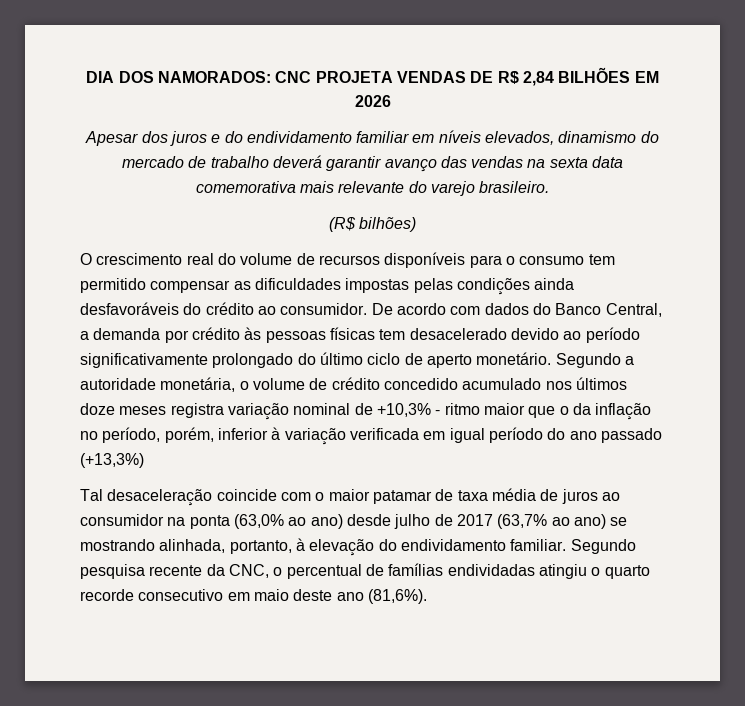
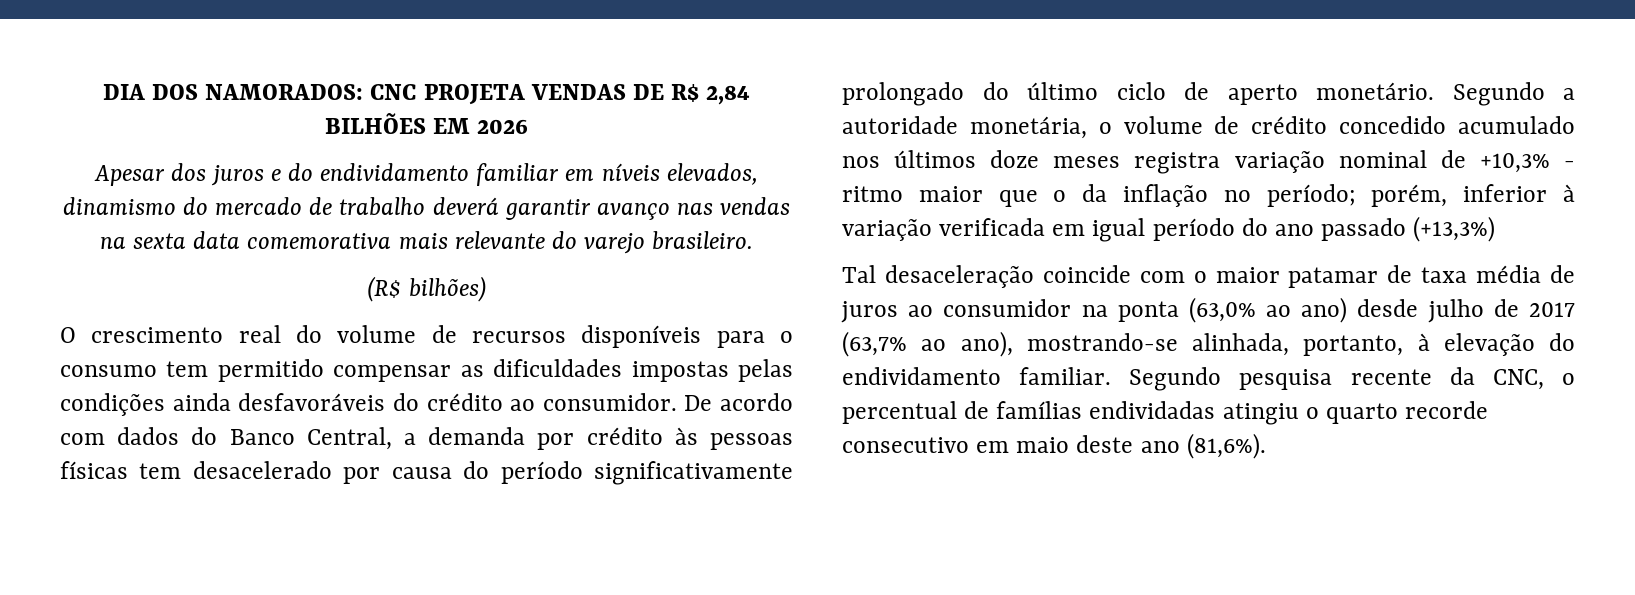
[440,156,467,168] das -> [677,202,714,215] nas
[510,328,582,340] devido ao -> [343,461,490,484] por causa do
[102,427,161,443] período, -> [1266,184,1356,207] período;
[573,514,628,529] [80,539,155,551] ano) se mostrando -> [960,331,1178,357] ano), mostrando-se

